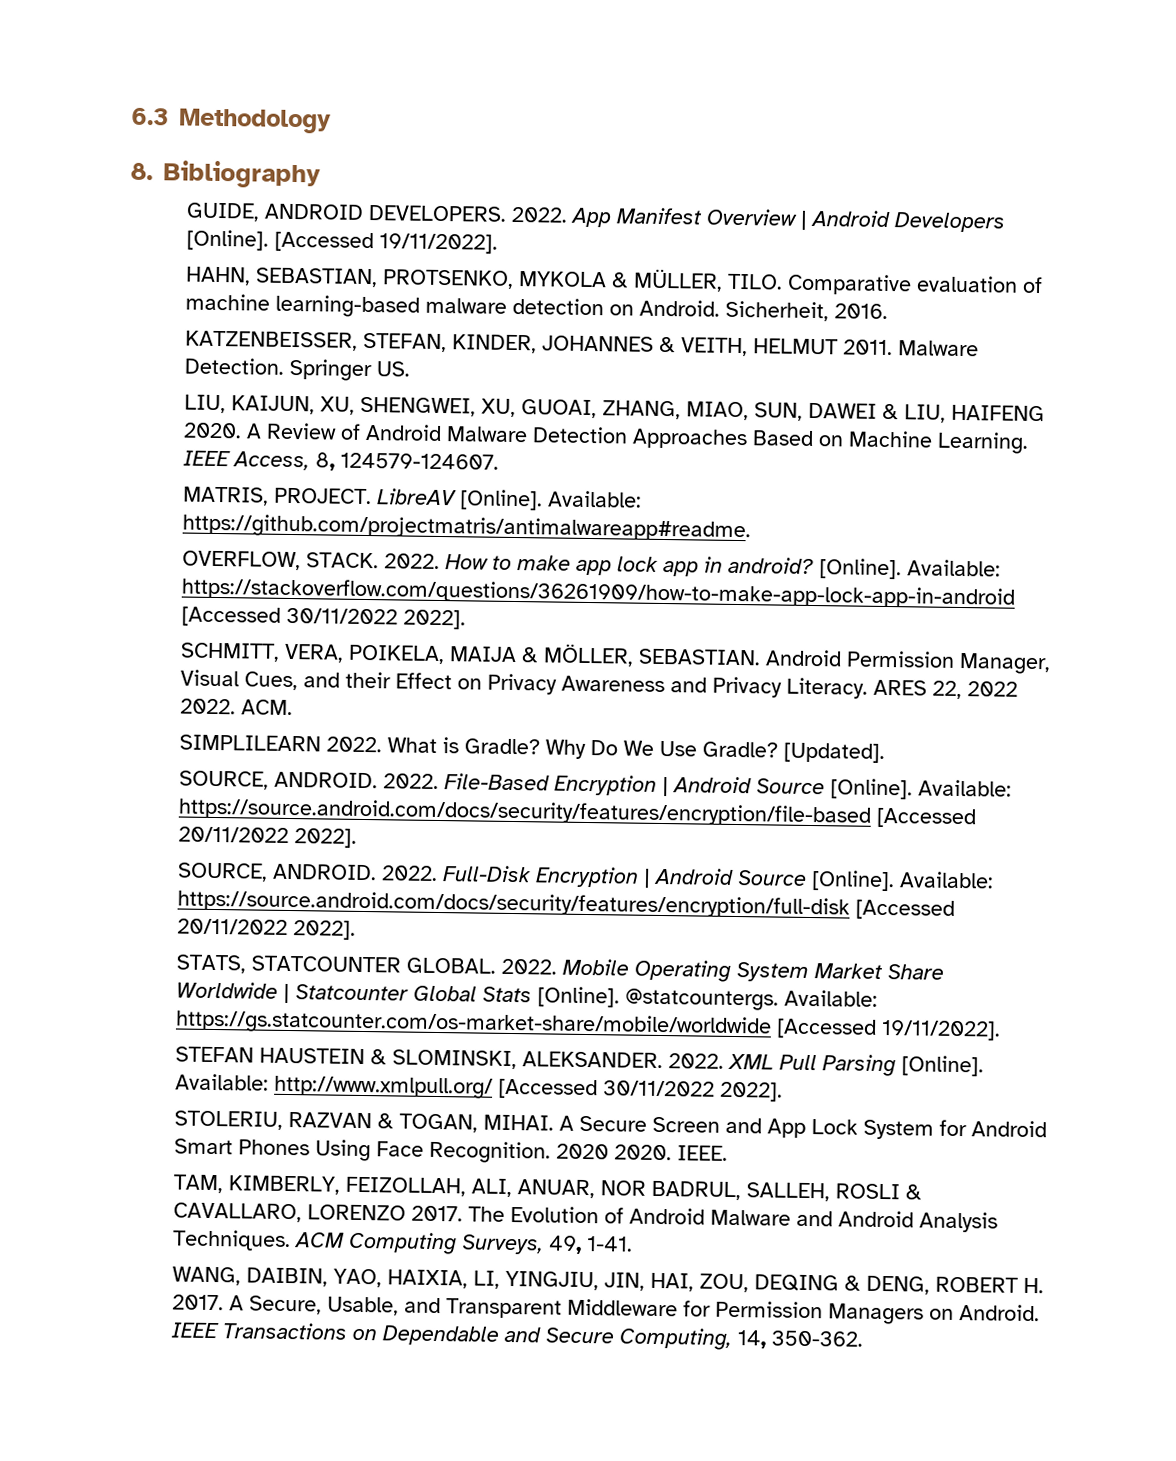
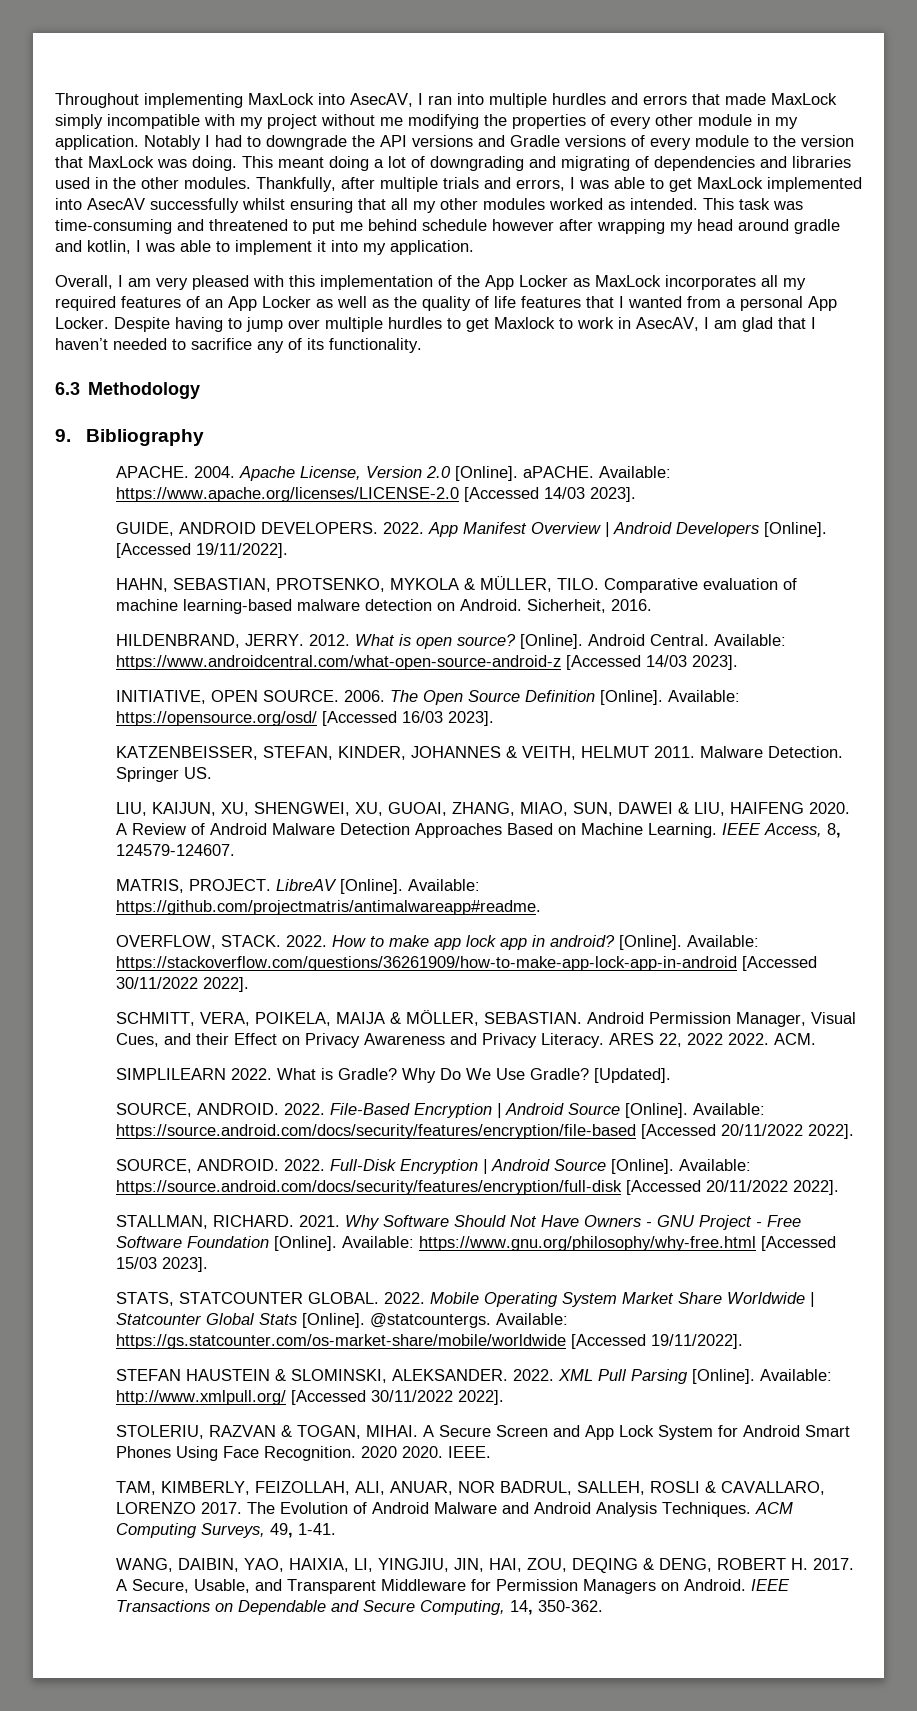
(131, 116) none -> [55,93,837,108] [55,114,798,129] [55,135,854,150] [55,156,851,171] [55,177,862,192] [55,198,803,213] [55,219,840,234] [55,240,474,255] [55,275,806,290] [55,296,837,311] [55,317,816,332] [55,338,422,353] Throughout implementing MaxLock into AsecAV, I ran into multiple hurdles and errors that made MaxLock simply incompatible with my project without me modifying the properties of every other module in my application. Notably I had to downgrade the API versions and Gradle versions of every module to the version that MaxLock was doing. This meant doing a lot of downgrading and migrating of dependencies and libraries used in the other modules. Thankfully, after multiple trials and errors, I was able to get MaxLock implemented into AsecAV successfully whilst ensuring that all my other modules worked as intended. This task was time-consuming and threatened to put me behind schedule however after wrapping my head around gradle and kotlin, I was able to implement it into my application. // Overall, I am very pleased with this implementation of the App Locker as MaxLock incorporates all my required features of an App Locker as well as the quality of life features that I wanted from a personal App Locker. Despite having to jump over multiple hurdles to get Maxlock to work in AsecAV, I am glad that I haven’t needed to sacrifice any of its functionality. //
[130,162,153,181] 8. -> [55,429,71,442] 9.
(321, 174) none -> [116,466,672,481] [116,487,637,502] // APACHE. 2004. Apache License, Version 2.0 [Online]. aPACHE. Available: https://www.apache.org/licenses/LICENSE-2.0 [Accessed 14/03 2023].
(889, 311) none -> [116,634,787,649] [116,655,739,670] [116,690,741,705] [116,711,495,726] // HILDENBRAND, JERRY. 2012. What is open source? [Online]. Android Central. Available: https://www.androidcentral.com/what-open-source-android-z [Accessed 14/03 2023]. // INITIATIVE, OPEN SOURCE. 2006. The Open Source Definition [Online]. Available: https://opensource.org/osd/ [Accessed 16/03 2023].
(357, 930) none -> [116,1215,802,1230] [116,1236,837,1251] [116,1257,209,1272] // STALLMAN, RICHARD. 2021. Why Software Should Not Have Owners - GNU Project - Free Software Foundation [Online]. Available: https://www.gnu.org/philosophy/why-free.html [Accessed 15/03 2023].

